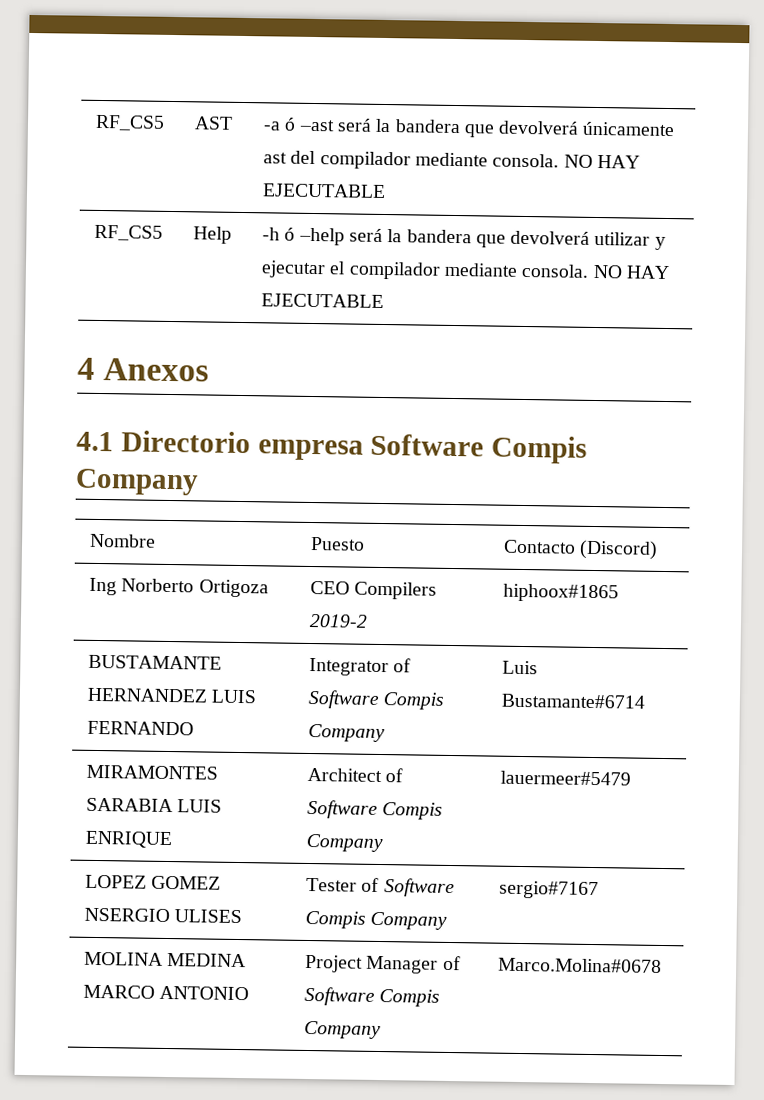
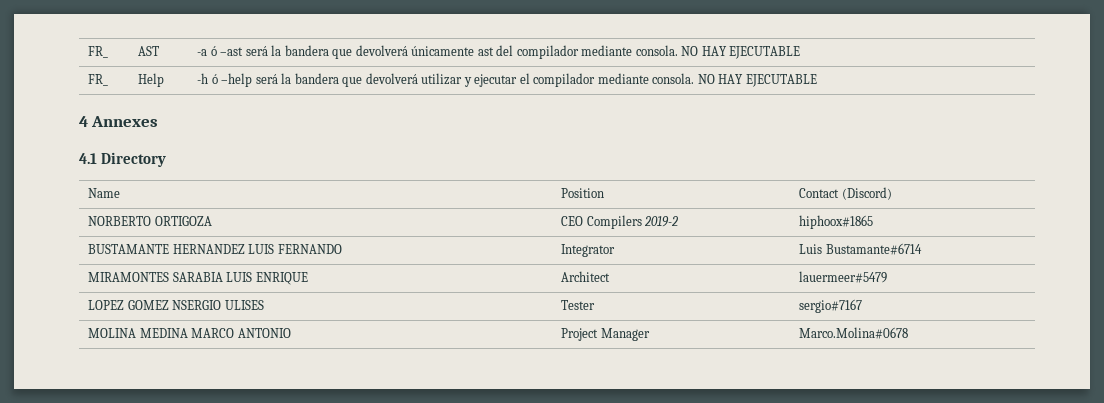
[95,114,166,131] RF_CS5 -> [88,46,109,58] FR_
[94,224,164,241] RF_CS5 -> [88,74,109,86] FR_
[103,358,210,382] Anexos -> [91,116,159,127] Annexes
[120,430,588,464] [75,468,199,496] [90,533,157,548] [310,536,366,551] [503,539,659,560] [89,577,269,598] Directorio empresa Software Compis Company // Nombre | Puesto | Contacto (Discord) // Ing Norberto Ortigoza -> [101,152,167,167] [88,188,121,198] [561,188,605,198] [799,187,892,200] [88,216,212,226] Directory // Name | Position | Contact (Discord) // NORBERTO ORTIGOZA
[393,658,412,673] [308,689,445,710] [308,723,386,743] of Software Compis Company -> (616, 250) none
[385,768,404,783] [307,799,444,820] [306,833,384,853] of Software Compis Company -> (611, 276) none
[361,877,455,898] [305,910,448,930] of Software Compis Company -> (596, 305) none
[442,955,461,971] [304,986,441,1007] [304,1020,382,1040] of Software Compis Company -> (650, 334) none

